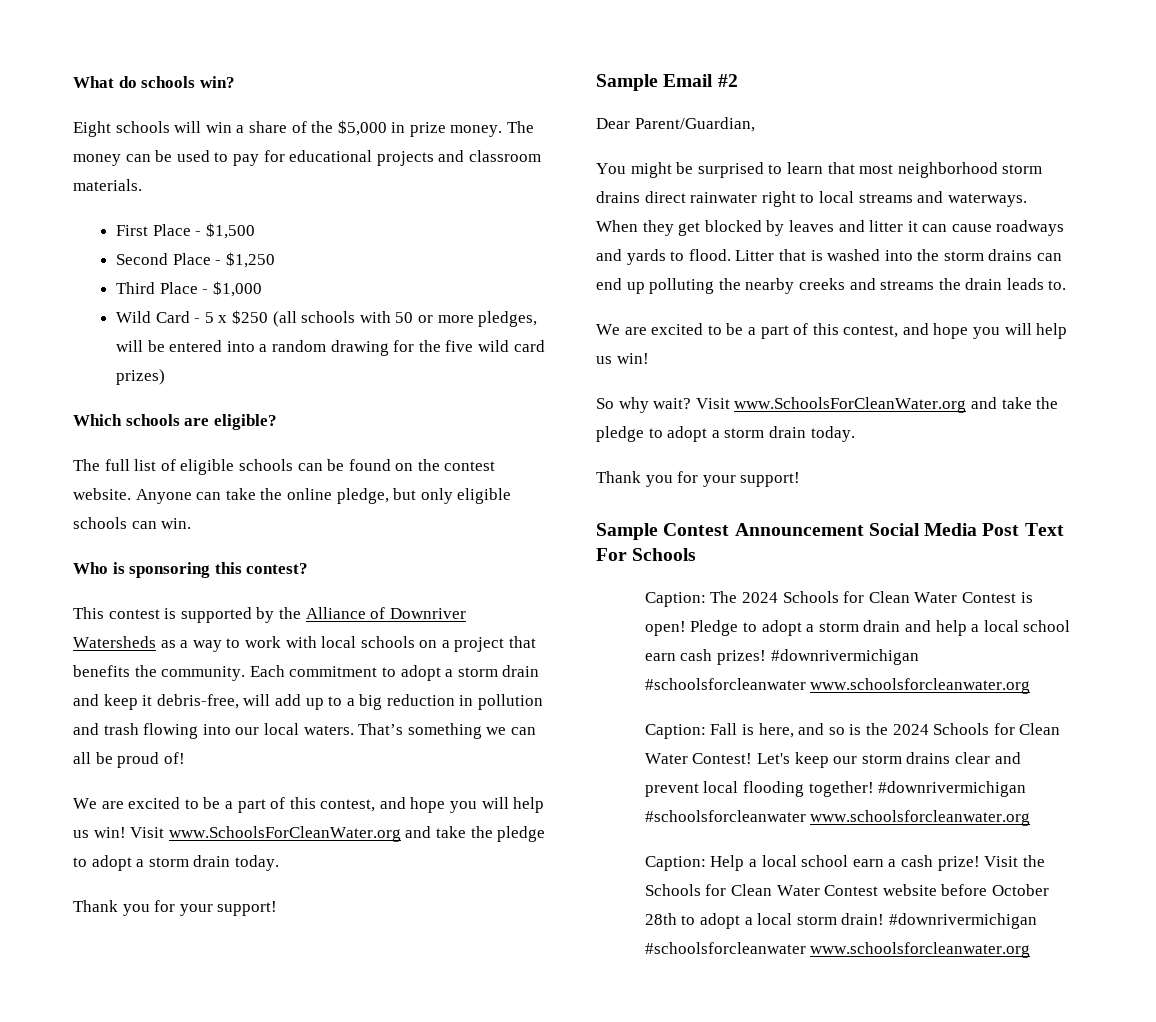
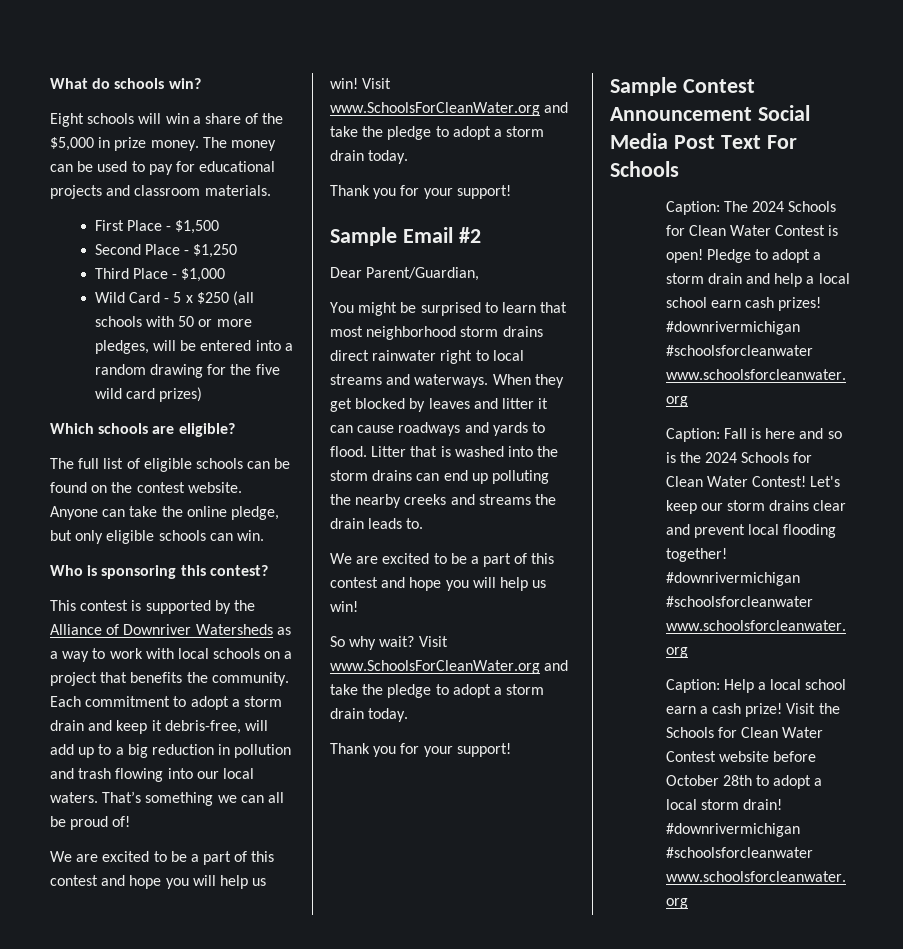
[320,799,376,812] contest, -> [50,875,98,886] contest
[843,325,899,338] contest, -> [330,577,378,588] contest
[758,723,794,738] here, -> [765,428,796,439] here

